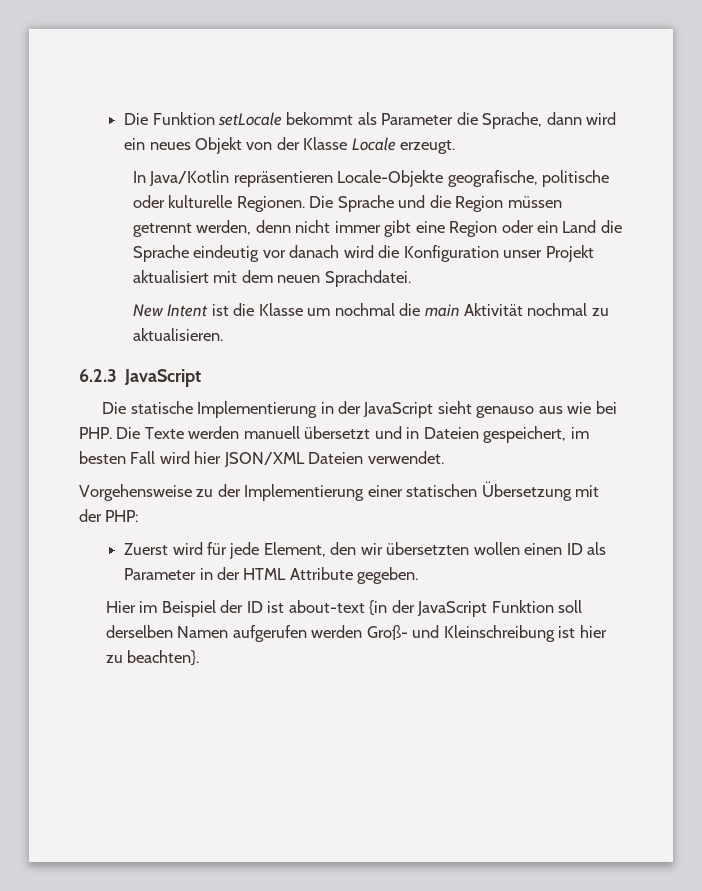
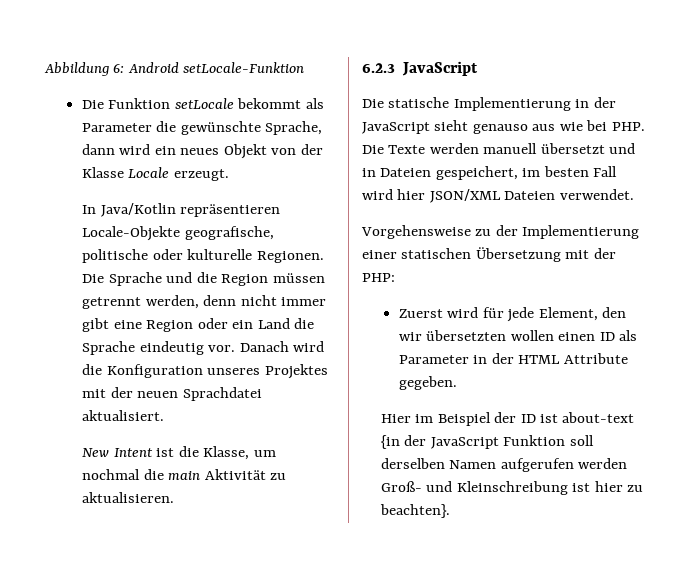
(124, 119) none -> [44,62,305,76] Abbildung 6: Android setLocale-Funktion //
(478, 118) none -> [180,121,261,135] gewünschte
[262,245,340,258] vor danach -> [208,341,289,352] vor. Danach
[503,245,594,262] [132,270,411,287] unser Projekt aktualisiert mit dem neuen Sprachdatei. -> [207,364,328,379] [82,387,262,401] [82,410,165,421] unseres Projektes mit der neuen Sprachdatei aktualisiert.
[258,303,303,316] Klasse -> [203,446,250,460] Klasse,
[527,303,588,316] nochmal -> (266, 474) none

